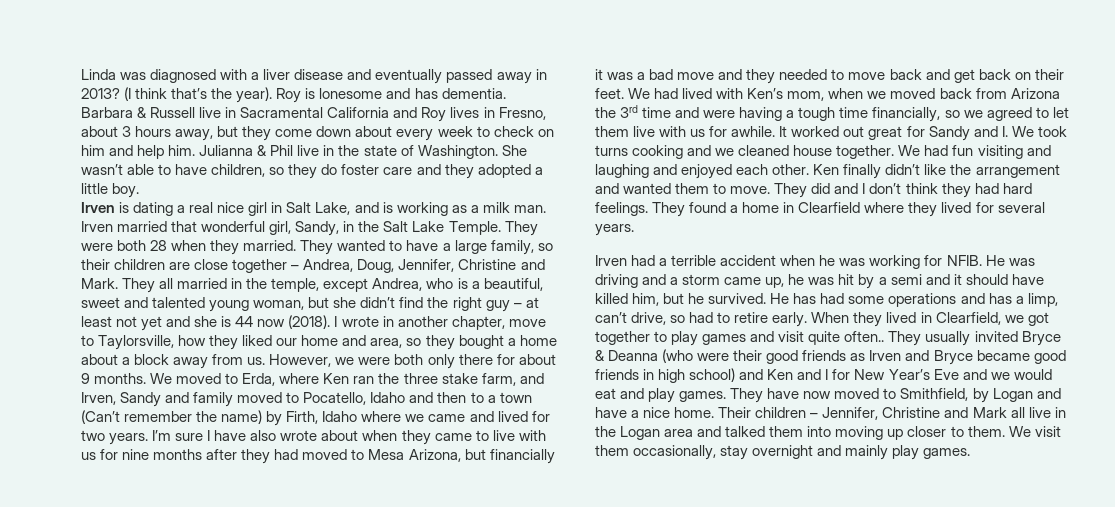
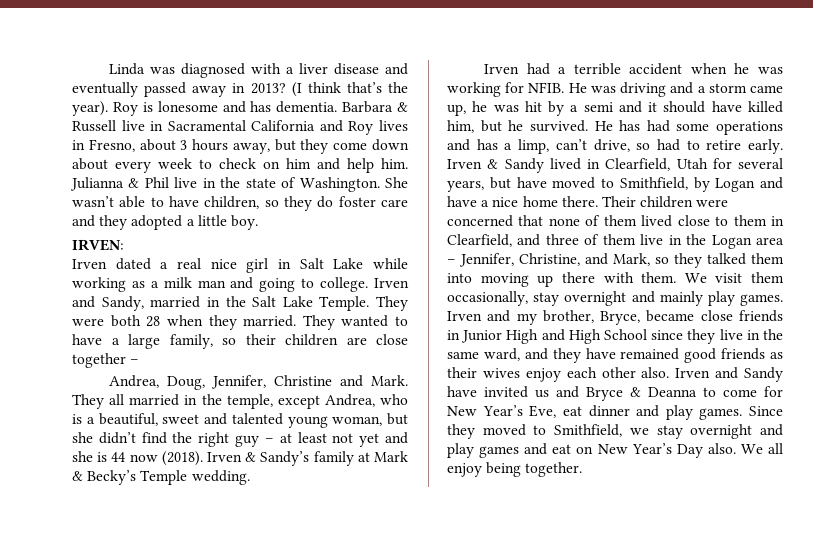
[81,202,174,216] // Irven is dating -> [72,239,124,251] [72,258,151,270] // IRVEN: // Irven dated
[315,202,393,215] Lake, and is -> [333,258,408,269] Lake while
[513,205,546,213] [81,221,340,236] man. Irven married that wonderful girl, Sandy, -> [197,277,409,292] [72,296,201,311] man and going to college. Irven and Sandy, married
(300, 267) none -> (140, 361) //
[334,316,546,330] [81,335,557,350] [81,354,556,369] [81,373,544,386] [81,392,532,407] [81,410,550,426] [81,430,546,445] [81,449,555,464] [595,69,1064,84] [595,88,1060,101] [595,105,1069,122] [595,126,1067,141] [595,145,1051,159] [595,164,1060,179] [595,183,1032,198] [595,202,1045,217] [595,224,634,236] I wrote in another chapter, move to Taylorsville, how they liked our home and area, so they bought a home about a block away from us. However, we were both only there for about 9 months. We moved to Erda, where Ken ran the three stake farm, and Irven, Sandy and family moved to Pocatello, Idaho and then to a town (Can’t remember the name) by Firth, Idaho where we came and lived for two years. I’m sure I have also wrote about when they came to live with us for nine months after they had moved to Mesa Arizona, but financially it was a bad move and they needed to move back and get back on their feet. We had lived with Ken’s mom, when we moved back from Arizona the 3rd time and were having a tough time financially, so we agreed to let them live with us for awhile. It worked out great for Sandy and I. We took turns cooking and we cleaned house together. We had fun visiting and laughing and enjoyed each other. Ken finally didn’t like the arrangement and wanted them to move. They did and I don’t think they had hard feelings. They found a home in Clearfield where they lived for several years. -> [207,451,408,466] [72,470,250,485] Irven & Sandy’s family at Mark & Becky’s Temple wedding.
[811,312,1049,327] [595,331,1061,346] [595,349,1066,365] [595,368,1052,383] [595,388,832,403] When they lived in Clearfield, we got together to play games and visit quite often.. They usually invited Bryce & Deanna (who were their good friends as Irven and Bryce became good friends in high school) and Ken and I for New Year’s Eve and we would eat and play games. They have now -> [447,158,783,173] [447,177,547,192] Irven & Sandy lived in Clearfield, Utah for several years, but have
[674,407,1025,420] home. Their children – Jennifer, Christine and Mark all -> [522,196,729,208] [447,215,784,227] [447,234,636,247] home there. Their children were concerned that none of them lived close to them in Clearfield, and three of them
[697,426,722,437] and -> [447,253,702,268] – Jennifer, Christine, and Mark, so they
[907,426,964,437] closer to -> [561,272,634,283] there with
(971, 453) none -> [447,310,783,325] [447,329,783,344] [447,348,783,363] [447,367,783,382] [447,386,783,401] [447,405,783,420] [447,424,783,439] [447,443,783,458] [447,462,583,477] Irven and my brother, Bryce, became close friends in Junior High and High School since they live in the same ward, and they have remained good friends as their wives enjoy each other also. Irven and Sandy have invited us and Bryce & Deanna to come for New Year’s Eve, eat dinner and play games. Since they moved to Smithfield, we stay overnight and play games and eat on New Year’s Day also. We all enjoy being together.

